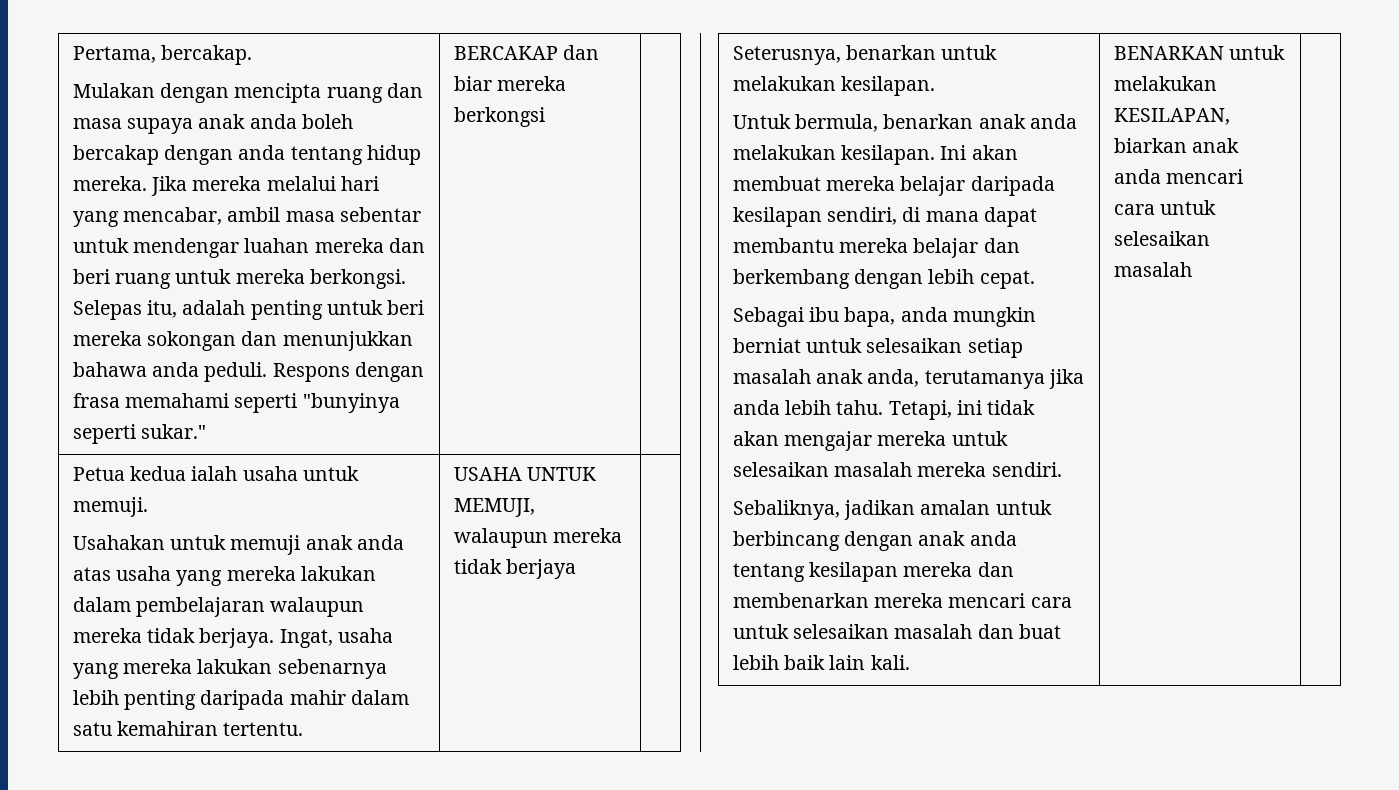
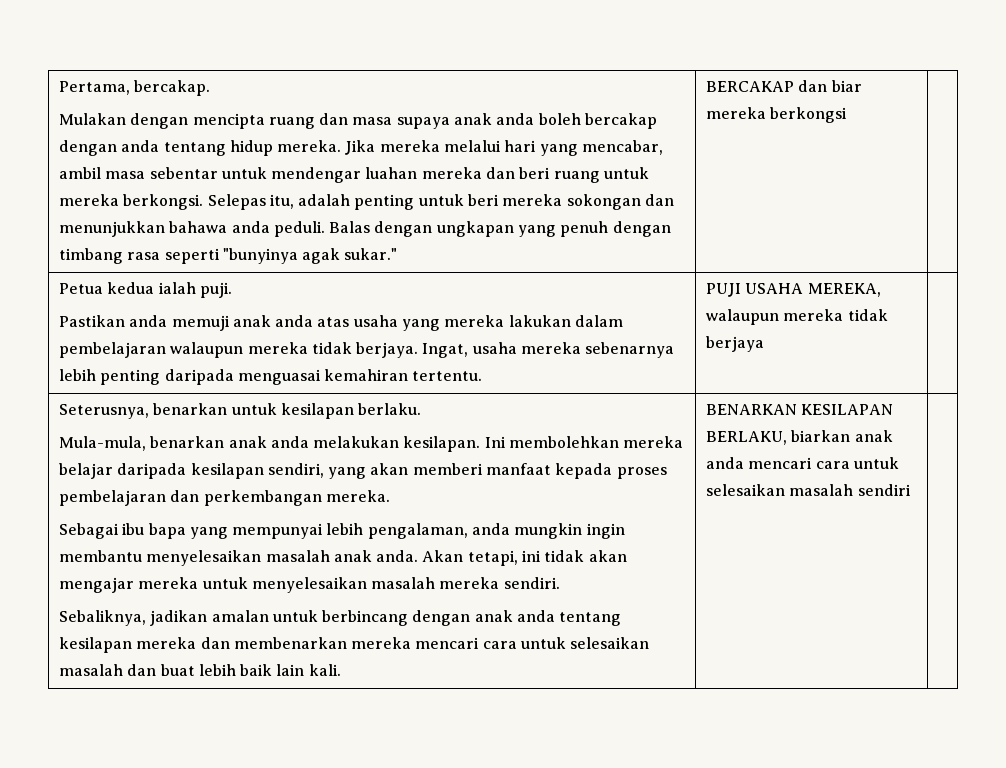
[272,362,424,382] [72,393,230,408] Respons dengan frasa memahami -> [329,221,671,237] [58,248,161,264] Balas dengan ungkapan yang penuh dengan timbang rasa
[72,424,136,444] seperti -> [302,248,341,264] agak
[242,466,359,481] [72,497,148,517] [72,535,227,550] usaha untuk memuji. // Usahakan untuk -> [199,282,232,298] [58,315,168,327] puji. // Pastikan anda
[72,659,273,679] yang mereka lakukan -> [521,342,582,354] mereka
[289,690,409,705] [72,722,112,736] mahir dalam satu -> [237,369,321,385] menguasai
[453,467,597,481] [453,498,535,517] USAHA UNTUK MEMUJI, -> [705,283,881,297] PUJI USAHA MEREKA,
[732,76,936,96] [732,114,879,132] melakukan kesilapan. // Untuk bermula, -> [280,403,422,419] [58,436,146,451] kesilapan berlaku. // Mula-mula,
[971,145,1018,160] [732,176,821,191] akan membuat -> [509,436,620,448] membolehkan
[902,207,1037,227] [732,238,1020,258] [732,269,1035,289] [732,307,1036,327] [732,338,1023,358] [732,369,1084,389] [732,400,952,420] di mana dapat membantu mereka belajar dan berkembang dengan lebih cepat. // Sebagai ibu bapa, anda mungkin berniat untuk selesaikan setiap masalah anak anda, terutamanya jika anda lebih tahu. Tetapi, -> [328,463,667,479] [58,490,390,506] [58,523,625,539] [58,550,518,566] yang akan memberi manfaat kepada proses pembelajaran dan perkembangan mereka. // Sebagai ibu bapa yang mempunyai lebih pengalaman, anda mungkin ingin membantu menyelesaikan masalah anak anda. Akan tetapi,
[732,462,829,477] selesaikan -> [251,577,367,593] menyelesaikan
[1229,45,1286,60] [1113,76,1217,91] [1113,108,1230,125] untuk melakukan KESILAPAN, -> [801,404,894,415] [705,431,787,445] KESILAPAN BERLAKU,
(1192, 269) none -> [857,484,911,496] sendiri

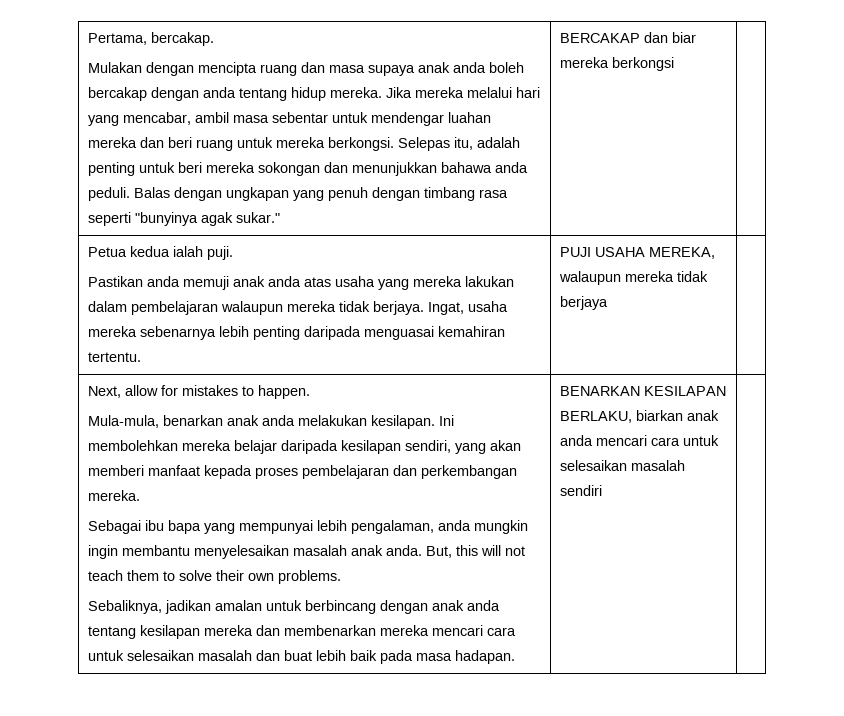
[58,403,422,419] Seterusnya, benarkan untuk kesilapan berlaku. -> [88,385,311,399] Next, allow for mistakes to happen.
[422,550,627,566] [58,577,560,593] Akan tetapi, ini tidak akan mengajar mereka untuk menyelesaikan masalah mereka sendiri. -> [426,545,526,558] [88,570,342,584] But, this will not teach them to solve their own problems.
[276,664,341,676] lain kali. -> [380,650,516,664] pada masa hadapan.

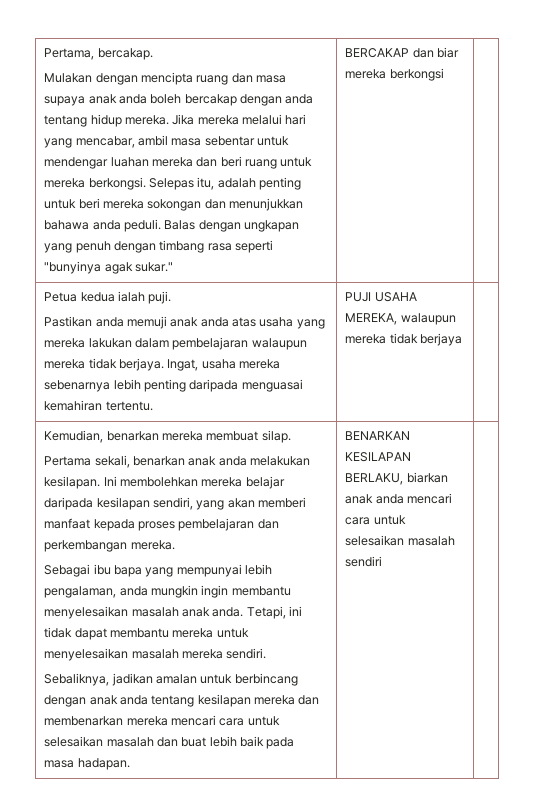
[88,385,311,399] [88,415,160,428] Next, allow for mistakes to happen. // Mula-mula, -> [44,430,291,443] [44,455,130,468] Kemudian, benarkan mereka membuat silap. // Pertama sekali,
[426,545,526,558] [88,570,342,584] But, this will not teach them to solve their own problems. -> [246,606,303,619] [44,627,249,640] [44,648,267,661] Tetapi, ini tidak dapat membantu mereka untuk menyelesaikan masalah mereka sendiri.

